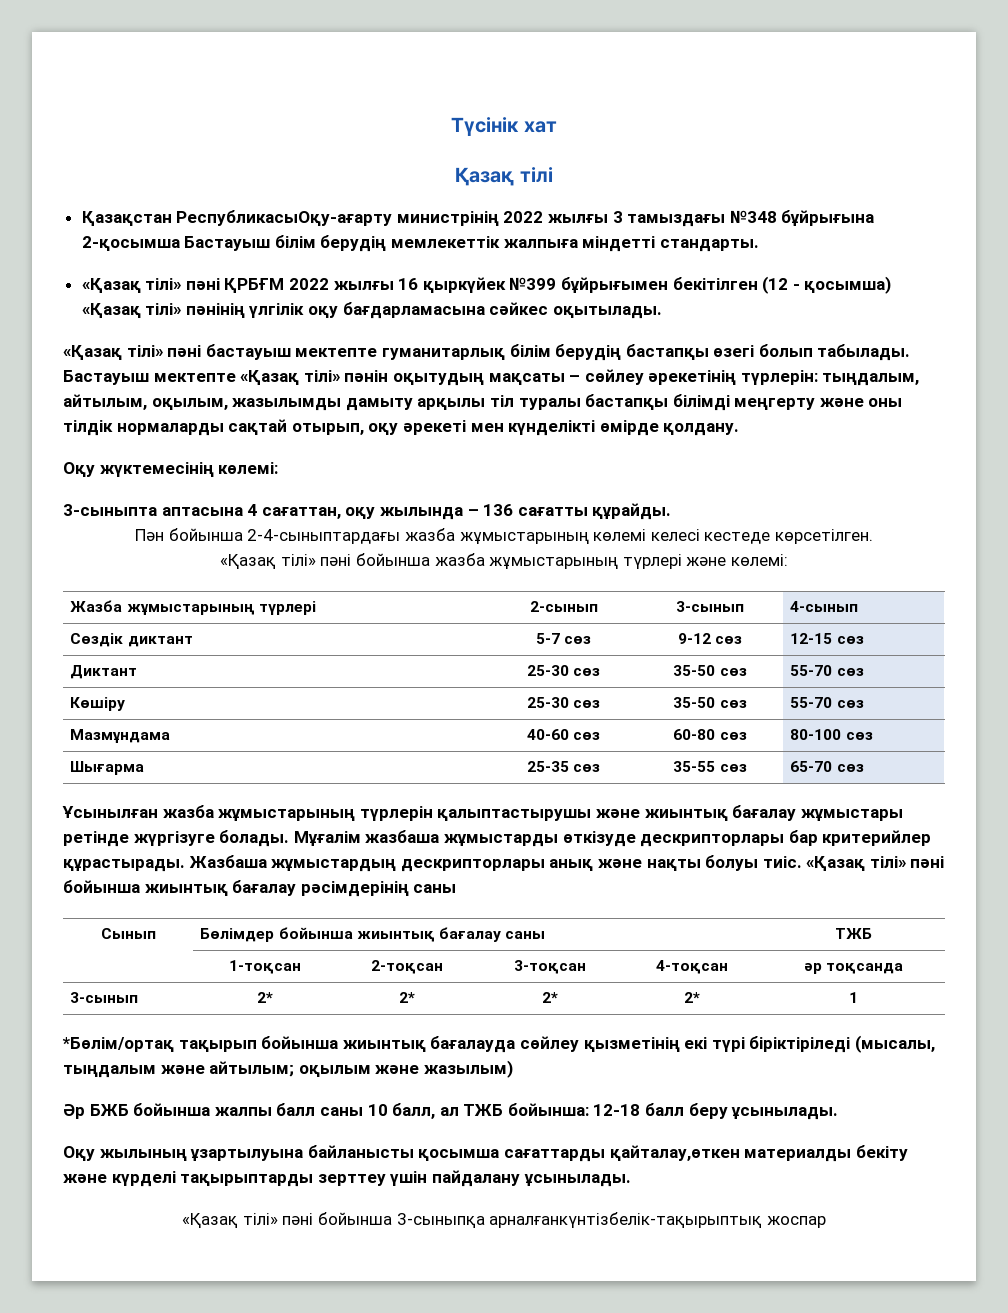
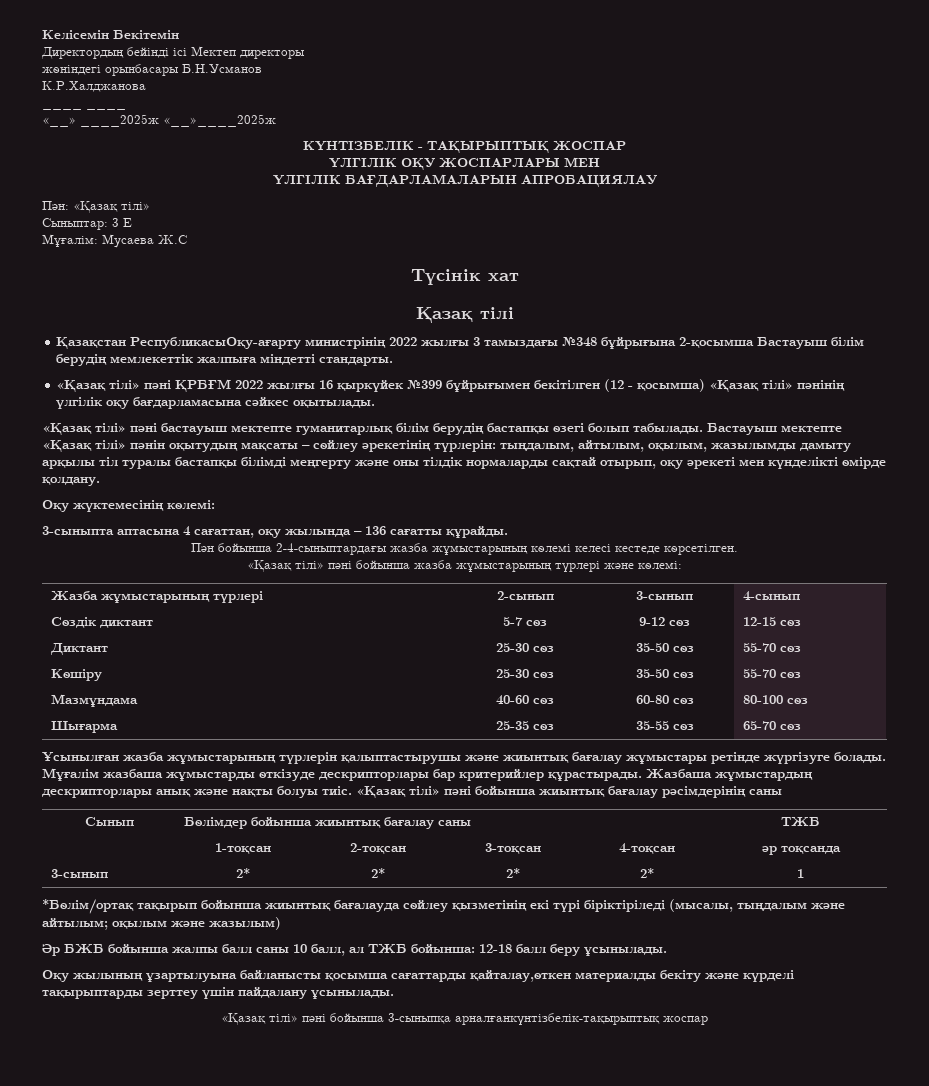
(451, 126) none -> [42,30,179,39] [41,46,305,59] [42,64,262,76] [42,81,146,92] [42,107,126,110] [42,114,276,127] [303,140,626,153] [329,157,600,170] [272,174,657,187] [42,201,150,213] [42,218,132,230] [42,234,187,248] Келісемін Бекітемін // Директордың бейінді ісі Мектеп директоры // жөніндегі орынбасары Б.Н.Усманов // К.Р.Халджанова // ____ ____ // «__» ____2025ж «__»____2025ж // КҮНТІЗБЕЛІК - ТАҚЫРЫПТЫҚ ЖОСПАР // ҮЛГІЛІК ОҚУ ЖОСПАРЛАРЫ МЕН // ҮЛГІЛІК БАҒДАРЛАМАЛАРЫН АПРОБАЦИЯЛАУ // Пән: «Қазақ тілі» // Сыныптар: 3 Е // Мұғалім: Мусаева Ж.С //

